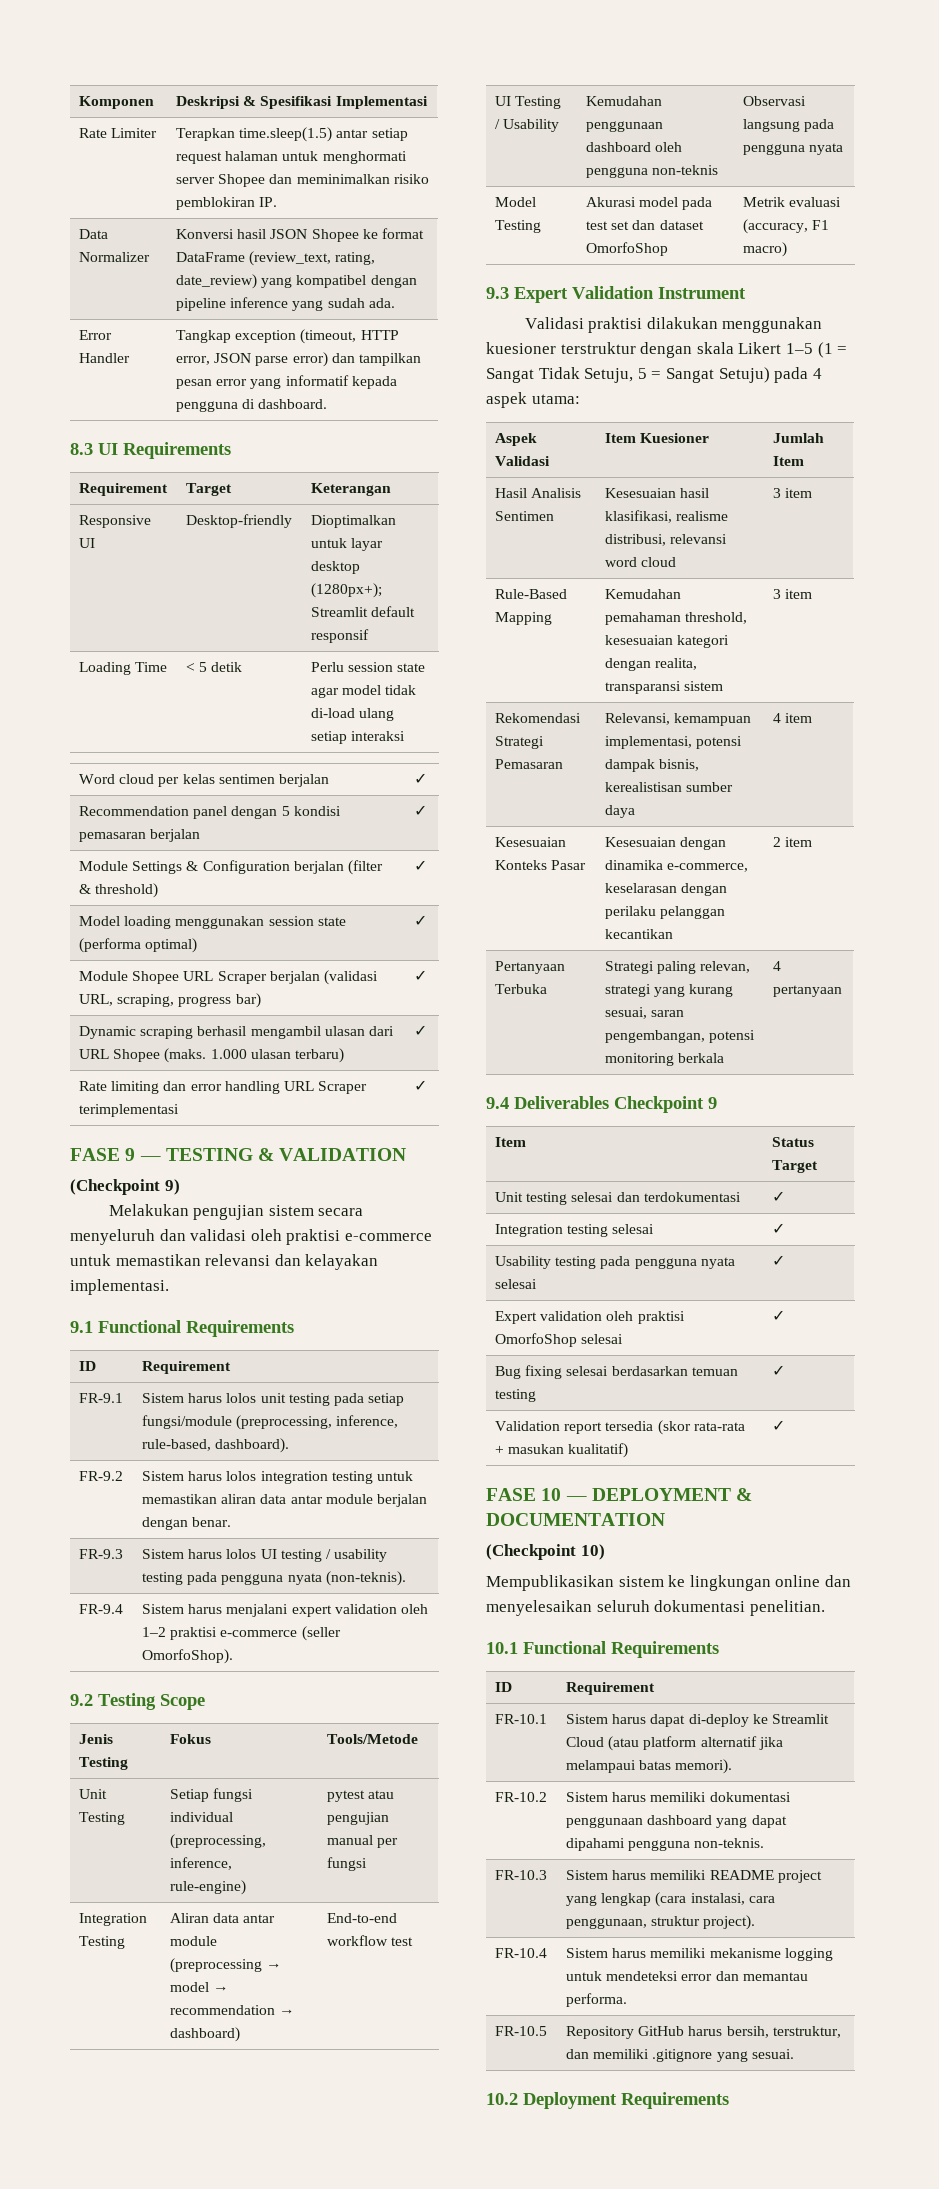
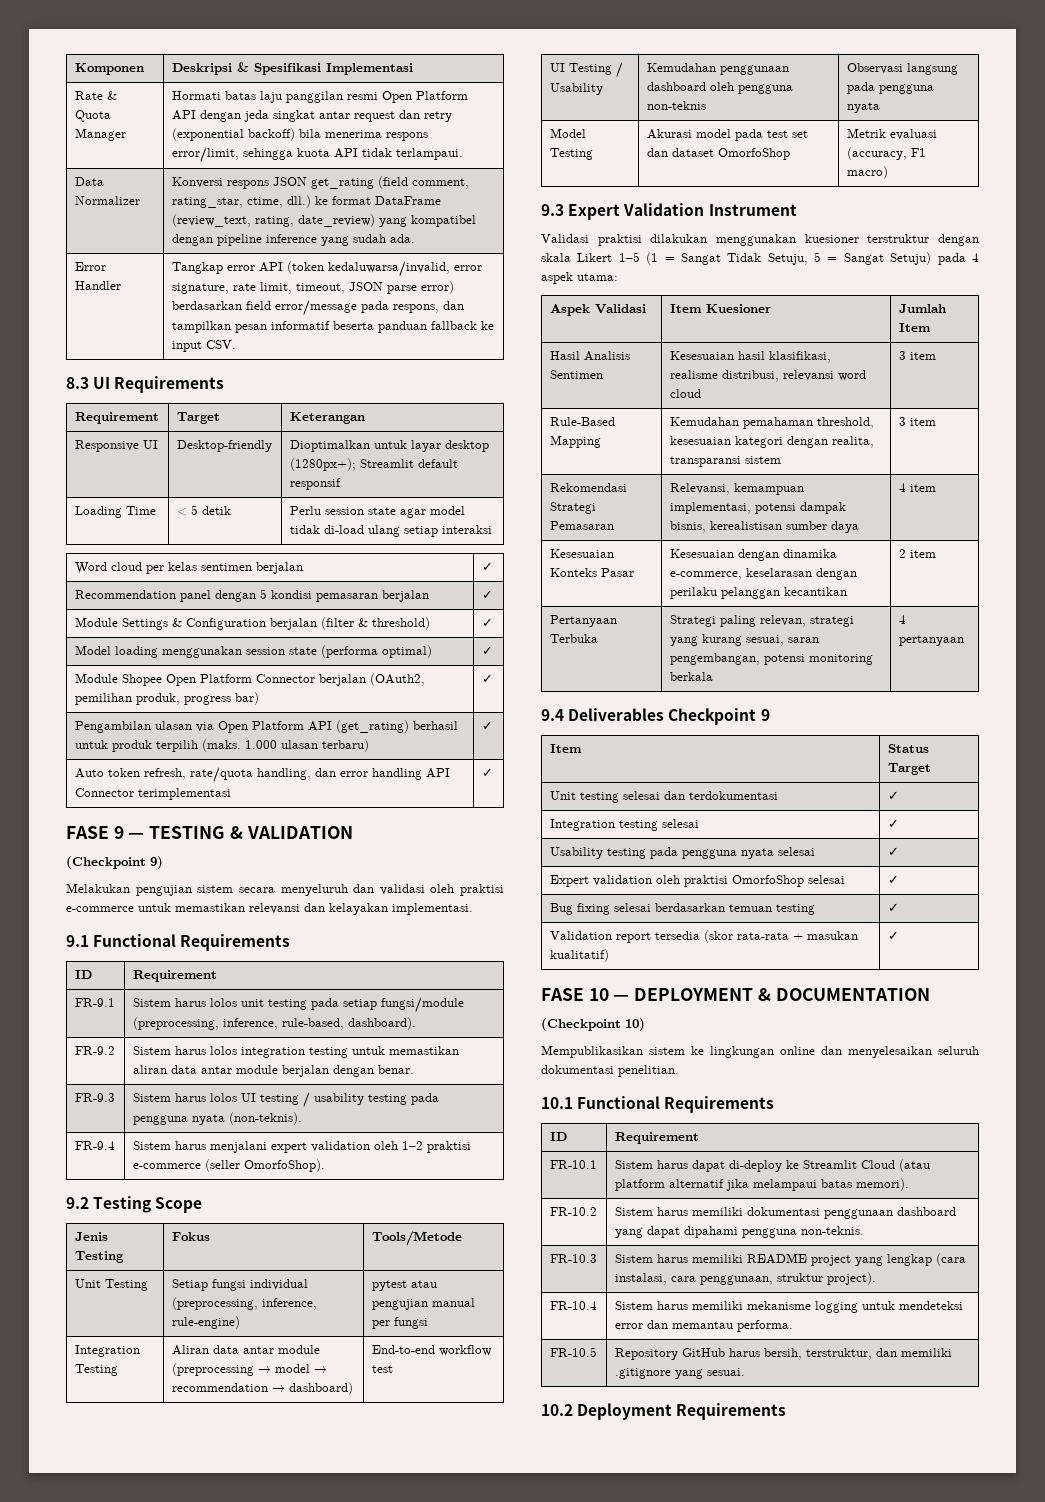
[111,128,158,138] [176,127,408,142] [176,151,407,164] [176,174,429,187] [176,197,278,210] [79,229,109,239] [79,252,151,262] [176,229,359,242] Limiter | Terapkan time.sleep(1.5) antar setiap request halaman untuk menghormati server Shopee dan meminimalkan risiko pemblokiran IP. // Data Normalizer | Konversi hasil JSON Shopee -> [106,91,117,100] [74,110,111,122] [74,128,126,141] [171,91,468,103] [171,110,452,122] [171,128,428,141] [171,147,463,163] [74,177,104,186] [74,196,140,205] [171,176,469,189] [171,195,311,208] & Quota Manager | Hormati batas laju panggilan resmi Open Platform API dengan jeda singkat antar request dan retry (exponential backoff) bila menerima respons error/limit, sehingga kuota API tidak terlampaui. // Data Normalizer | Konversi respons JSON get_rating (field comment, rating_star, ctime, dll.)
[235,329,399,344] [176,352,421,367] [176,375,397,389] [176,399,328,412] exception (timeout, HTTP error, JSON parse error) dan tampilkan pesan error yang informatif kepada pengguna di dashboard. -> [226,261,482,277] [171,281,454,294] [171,300,464,316] [171,321,494,333] [171,340,236,352] error API (token kedaluwarsa/invalid, error signature, rate limit, timeout, JSON parse error) berdasarkan field error/message pada respons, dan tampilkan pesan informatif beserta panduan fallback ke input CSV.
[183,970,378,985] [79,993,261,1008] [414,970,428,981] [79,1026,394,1039] [79,1049,161,1062] URL Scraper berjalan (validasi URL, scraping, progress bar) | ✓ // Dynamic scraping berhasil mengambil ulasan dari URL Shopee -> [165,673,425,686] [74,692,259,705] [481,674,493,683] [74,720,458,733] [74,740,198,752] Open Platform Connector berjalan (OAuth2, pemilihan produk, progress bar) | ✓ // Pengambilan ulasan via Open Platform API (get_rating) berhasil untuk produk terpilih
[79,1081,160,1094] Rate limiting -> [74,767,311,783] Auto token refresh, rate/quota handling,
[283,1081,368,1094] URL Scraper -> [425,768,450,778] [74,788,134,797] API Connector

